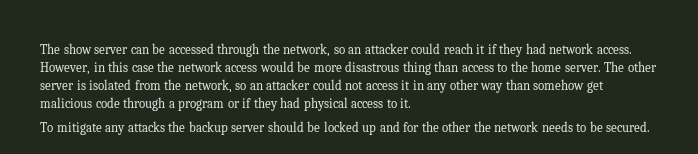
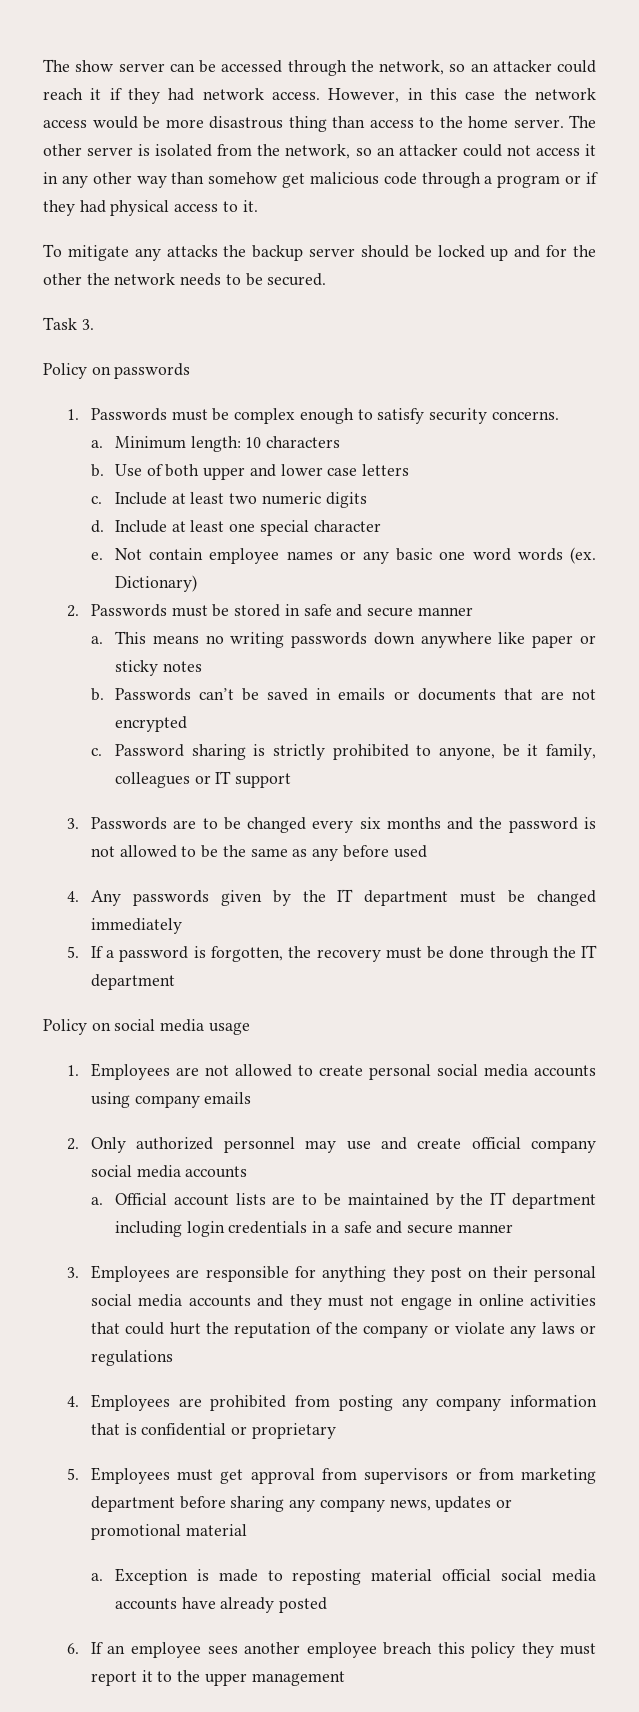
(651, 126) none -> [43,317,94,330] [43,363,191,379] [66,408,559,424] [90,436,341,452] [90,464,410,480] [90,492,367,508] [90,520,381,536] [90,547,596,564] [114,575,197,592] [66,604,473,617] [90,631,596,648] [114,660,202,676] [90,688,596,701] [114,716,187,732] [90,744,597,760] [114,771,292,788] [66,817,596,833] [90,845,427,861] [66,889,596,906] [90,918,182,934] [66,945,598,962] [90,974,175,990] [43,1019,250,1035] [66,1063,596,1080] [90,1092,252,1108] [66,1137,596,1153] [90,1165,248,1178] [90,1192,596,1209] [114,1221,513,1237] [66,1265,596,1282] [90,1294,596,1310] [90,1322,596,1338] [90,1350,173,1366] [66,1394,597,1411] [90,1423,336,1439] [66,1467,596,1484] [90,1496,513,1512] [90,1524,247,1540] [90,1568,596,1585] [114,1597,328,1613] [66,1642,596,1658] [90,1670,345,1686] // Task 3. // Policy on passwords // 1. Passwords must be complex enough to satisfy security concerns. // a. Minimum length: 10 characters // b. Use of both upper and lower case letters // c. Include at least two numeric digits // d. Include at least one special character // e. Not contain employee names or any basic one word words (ex. Dictionary) // 2. Passwords must be stored in safe and secure manner // a. This means no writing passwords down anywhere like paper or sticky notes // b. Passwords can’t be saved in emails or documents that are not encrypted // c. Password sharing is strictly prohibited to anyone, be it family, colleagues or IT support // 3. Passwords are to be changed every six months and the password is not allowed to be the same as any before used // 4. Any passwords given by the IT department must be changed immediately // 5. If a password is forgotten, the recovery must be done through the IT department // Policy on social media usage // 1. Employees are not allowed to create personal social media accounts using company emails // 2. Only authorized personnel may use and create official company social media accounts // a. Official account lists are to be maintained by the IT department including login credentials in a safe and secure manner // 3. Employees are responsible for anything they post on their personal social media accounts and they must not engage in online activities that could hurt the reputation of the company or violate any laws or regulations // 4. Employees are prohibited from posting any company information that is confidential or proprietary // 5. Employees must get approval from supervisors or from marketing department before sharing any company news, updates or promotional material // a. Exception is made to reposting material official social media accounts have already posted // 6. If an employee sees another employee breach this policy they must report it to the upper management

